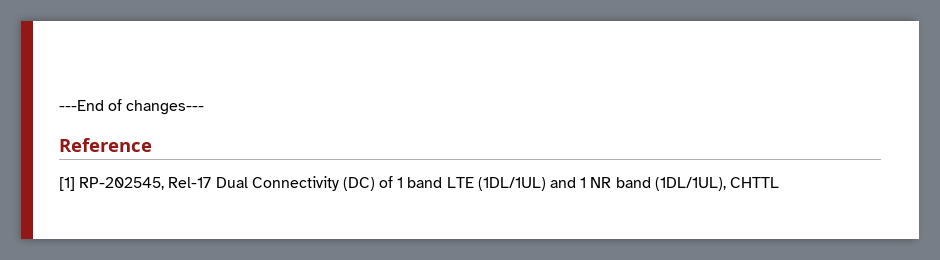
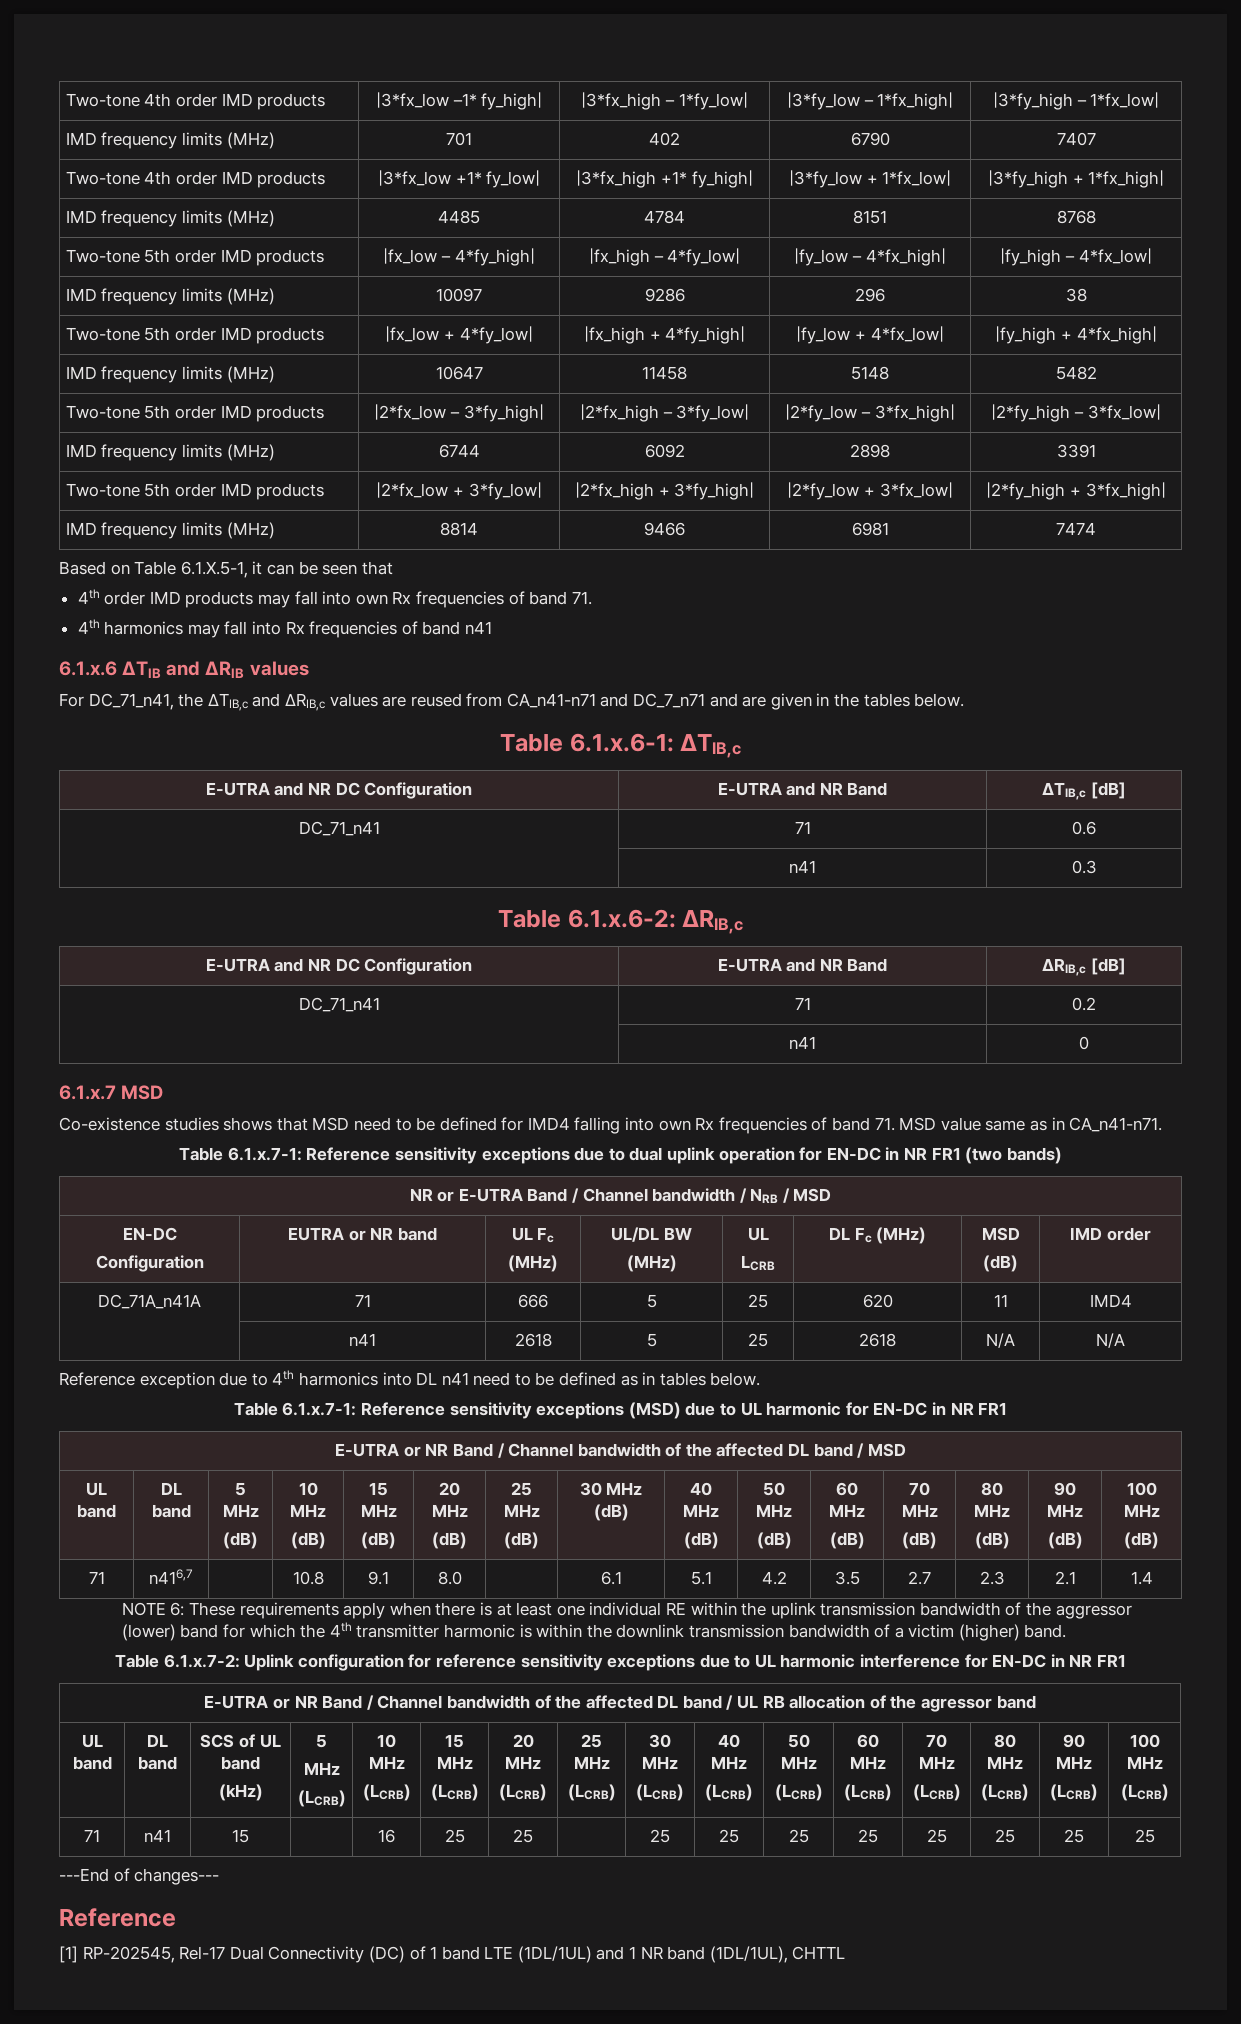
(59, 105) none -> [65,93,326,110] [375,92,543,110] [581,92,748,110] [786,92,954,110] [992,92,1160,110] [65,132,275,149] [446,132,472,146] [649,132,680,146] [850,132,890,146] [1056,132,1096,146] [65,171,326,188] [377,170,541,188] [576,170,753,188] [788,170,952,188] [987,170,1165,188] [65,210,275,227] [438,210,480,224] [644,210,685,224] [853,210,887,224] [1056,210,1096,224] [65,249,325,266] [383,248,535,266] [588,248,741,266] [794,248,946,266] [1000,248,1152,266] [65,288,275,305] [436,288,482,302] [644,288,685,302] [855,288,885,302] [1065,288,1087,302] [65,327,325,344] [385,326,533,344] [583,326,746,344] [796,326,944,344] [995,326,1157,344] [65,366,275,383] [435,366,483,380] [642,366,687,380] [851,366,889,380] [1055,366,1097,380] [65,405,325,422] [374,404,544,422] [579,404,750,422] [785,404,955,422] [991,404,1161,422] [65,444,275,461] [438,444,480,458] [644,444,685,458] [850,444,890,458] [1056,444,1096,458] [65,483,325,500] [376,482,542,500] [574,482,755,500] [787,482,953,500] [986,482,1166,500] [65,522,275,539] [440,522,478,536] [644,522,685,536] [851,522,889,536] [1056,522,1096,535] [59,561,393,578] [77,589,592,608] [77,619,493,638] [59,661,309,678] [59,693,965,711] [500,733,741,758] [205,782,473,799] [717,782,888,796] [1042,782,1126,800] [298,821,380,836] [794,821,811,834] [1072,821,1096,835] [789,860,816,873] [1071,860,1097,874] [498,909,743,934] [205,958,473,975] [717,958,888,972] [1042,958,1126,976] [298,997,380,1012] [794,997,811,1010] [1072,997,1096,1011] [789,1036,816,1049] [1079,1036,1089,1050] [59,1085,164,1100] [59,1117,1163,1134] [179,1147,1062,1164] [409,1188,832,1203] [122,1227,177,1241] [95,1255,204,1272] [288,1227,437,1241] [511,1227,555,1243] [508,1255,558,1272] [611,1227,692,1242] [626,1255,677,1272] [747,1227,769,1241] [741,1255,775,1271] [828,1227,927,1244] [981,1227,1020,1241] [983,1255,1018,1272] [1070,1227,1151,1241] [98,1294,201,1309] [354,1294,371,1307] [518,1294,548,1308] [646,1294,657,1308] [748,1294,768,1308] [862,1294,893,1308] [993,1294,1008,1307] [1089,1294,1132,1307] [349,1333,376,1346] [514,1333,552,1347] [646,1333,657,1347] [748,1333,768,1347] [859,1333,896,1347] [986,1333,1015,1348] [1096,1333,1125,1348] [59,1370,761,1389] [233,1402,1008,1419] [335,1443,906,1458] [86,1482,107,1496] [77,1504,116,1518] [160,1482,182,1495] [151,1504,191,1518] [235,1482,246,1496] [222,1504,259,1517] [223,1532,258,1549] [298,1482,318,1496] [290,1504,326,1517] [290,1532,326,1549] [369,1482,388,1496] [360,1504,397,1517] [361,1532,396,1549] [439,1482,460,1496] [431,1504,468,1517] [432,1532,467,1549] [511,1482,532,1496] [503,1504,540,1517] [504,1532,539,1549] [579,1482,643,1496] [593,1504,629,1521] [690,1482,712,1496] [683,1504,719,1517] [683,1532,719,1549] [763,1482,785,1496] [756,1504,792,1517] [756,1532,792,1549] [836,1482,858,1496] [829,1504,865,1517] [829,1532,865,1549] [909,1482,930,1496] [901,1504,938,1517] [902,1532,937,1549] [981,1482,1003,1496] [974,1504,1010,1517] [974,1532,1010,1549] [1054,1482,1076,1496] [1047,1504,1083,1517] [1047,1532,1083,1549] [1126,1482,1157,1496] [1123,1504,1160,1517] [1124,1532,1159,1549] [88,1571,105,1584] [149,1569,193,1584] [292,1571,324,1585] [368,1571,389,1585] [437,1571,462,1585] [600,1571,622,1585] [690,1571,712,1585] [761,1571,787,1585] [834,1571,860,1585] [908,1571,931,1585] [979,1571,1005,1585] [1054,1571,1076,1585] [1130,1571,1153,1585] [121,1602,1132,1619] [121,1622,1067,1641] [114,1654,1127,1671] [204,1695,1036,1712] [81,1734,103,1748] [72,1756,112,1770] [147,1734,168,1747] [138,1756,177,1770] [200,1734,281,1748] [221,1756,260,1770] [218,1784,263,1801] [316,1734,327,1748] [303,1762,340,1775] [297,1790,346,1807] [377,1734,396,1748] [368,1756,405,1769] [362,1784,411,1801] [445,1734,464,1748] [436,1756,473,1769] [430,1784,479,1801] [512,1734,534,1748] [505,1756,541,1769] [499,1784,547,1801] [581,1734,602,1748] [573,1756,610,1769] [567,1784,616,1801] [649,1734,671,1748] [642,1756,678,1769] [636,1784,684,1801] [718,1734,740,1748] [711,1756,747,1769] [705,1784,753,1801] [787,1734,810,1748] [780,1756,817,1769] [774,1784,823,1801] [857,1734,879,1748] [850,1756,886,1769] [844,1784,892,1801] [926,1734,947,1748] [918,1756,955,1769] [912,1784,961,1801] [994,1734,1016,1748] [987,1756,1023,1769] [981,1784,1029,1801] [1063,1734,1085,1748] [1056,1756,1092,1769] [1050,1784,1098,1801] [1129,1734,1160,1748] [1126,1756,1163,1769] [1120,1784,1169,1801] [84,1829,100,1842] [144,1829,171,1842] [232,1829,249,1843] [378,1829,395,1843] [444,1829,465,1843] [513,1829,533,1843] [650,1829,670,1843] [719,1829,739,1843] [788,1829,809,1843] [858,1829,878,1843] [926,1829,947,1843] [995,1829,1015,1843] [1064,1829,1084,1843] [1134,1829,1155,1843] Two-tone 4th order IMD products | |3*fx_low –1* fy_high| | |3*fx_high – 1*fy_low| | |3*fy_low – 1*fx_high| | |3*fy_high – 1*fx_low| // IMD frequency limits (MHz) | 701 | 402 | 6790 | 7407 // Two-tone 4th order IMD products | |3*fx_low +1* fy_low| | |3*fx_high +1* fy_high| | |3*fy_low + 1*fx_low| | |3*fy_high + 1*fx_high| // IMD frequency limits (MHz) | 4485 | 4784 | 8151 | 8768 // Two-tone 5th order IMD products | |fx_low – 4*fy_high| | |fx_high – 4*fy_low| | |fy_low – 4*fx_high| | |fy_high – 4*fx_low| // IMD frequency limits (MHz) | 10097 | 9286 | 296 | 38 // Two-tone 5th order IMD products | |fx_low + 4*fy_low| | |fx_high + 4*fy_high| | |fy_low + 4*fx_low| | |fy_high + 4*fx_high| // IMD frequency limits (MHz) | 10647 | 11458 | 5148 | 5482 // Two-tone 5th order IMD products | |2*fx_low – 3*fy_high| | |2*fx_high – 3*fy_low| | |2*fy_low – 3*fx_high| | |2*fy_high – 3*fx_low| // IMD frequency limits (MHz) | 6744 | 6092 | 2898 | 3391 // Two-tone 5th order IMD products | |2*fx_low + 3*fy_low| | |2*fx_high + 3*fy_high| | |2*fy_low + 3*fx_low| | |2*fy_high + 3*fx_high| // IMD frequency limits (MHz) | 8814 | 9466 | 6981 | 7474 // Based on Table 6.1.X.5-1, it can be seen that // 4th order IMD products may fall into own Rx frequencies of band 71. // 4th harmonics may fall into Rx frequencies of band n41 // 6.1.x.6 ∆TIB and ∆RIB values // For DC_71_n41, the ΔTIB,c and ΔRIB,c values are reused from CA_n41-n71 and DC_7_n71 and are given in the tables below. // Table 6.1.x.6-1: ΔTIB,c // E-UTRA and NR DC Configuration | E-UTRA and NR Band | ΔTIB,c [dB] // DC_71_n41 | 71 | 0.6 // | n41 | 0.3 // Table 6.1.x.6-2: ΔRIB,c // E-UTRA and NR DC Configuration | E-UTRA and NR Band | ΔRIB,c [dB] // DC_71_n41 | 71 | 0.2 // | n41 | 0 // 6.1.x.7 MSD // Co-existence studies shows that MSD need to be defined for IMD4 falling into own Rx frequencies of band 71. MSD value same as in CA_n41-n71. // Table 6.1.x.7-1: Reference sensitivity exceptions due to dual uplink operation for EN-DC in NR FR1 (two bands) // NR or E-UTRA Band / Channel bandwidth / NRB / MSD // EN-DC // Configuration | EUTRA or NR band | UL Fc // (MHz) | UL/DL BW // (MHz) | UL // LCRB | DL Fc (MHz) | MSD // (dB) | IMD order // DC_71A_n41A | 71 | 666 | 5 | 25 | 620 | 11 | IMD4 // | n41 | 2618 | 5 | 25 | 2618 | N/A | N/A // Reference exception due to 4th harmonics into DL n41 need to be defined as in tables below. // Table 6.1.x.7-1: Reference sensitivity exceptions (MSD) due to UL harmonic for EN-DC in NR FR1 // E-UTRA or NR Band / Channel bandwidth of the affected DL band / MSD // UL band | DL band | 5 MHz // (dB) | 10 MHz // (dB) | 15 MHz // (dB) | 20 MHz // (dB) | 25 MHz // (dB) | 30 MHz (dB) | 40 MHz // (dB) | 50 MHz // (dB) | 60 MHz // (dB) | 70 MHz // (dB) | 80 MHz // (dB) | 90 MHz // (dB) | 100 MHz // (dB) // 71 | n416,7 | | 10.8 | 9.1 | 8.0 | | 6.1 | 5.1 | 4.2 | 3.5 | 2.7 | 2.3 | 2.1 | 1.4 // NOTE 6: These requirements apply when there is at least one individual RE within the uplink transmission bandwidth of the aggressor (lower) band for which the 4th transmitter harmonic is within the downlink transmission bandwidth of a victim (higher) band. // Table 6.1.x.7-2: Uplink configuration for reference sensitivity exceptions due to UL harmonic interference for EN-DC in NR FR1 // E-UTRA or NR Band / Channel bandwidth of the affected DL band / UL RB allocation of the agressor band // UL band | DL band | SCS of UL band // (kHz) | 5 // MHz // (LCRB) | 10 MHz // (LCRB) | 15 MHz // (LCRB) | 20 MHz // (LCRB) | 25 MHz // (LCRB) | 30 MHz // (LCRB) | 40 MHz // (LCRB) | 50 MHz // (LCRB) | 60 MHz // (LCRB) | 70 MHz // (LCRB) | 80 MHz // (LCRB) | 90 MHz // (LCRB) | 100 MHz // (LCRB) // 71 | n41 | 15 | | 16 | 25 | 25 | | 25 | 25 | 25 | 25 | 25 | 25 | 25 | 25 //

